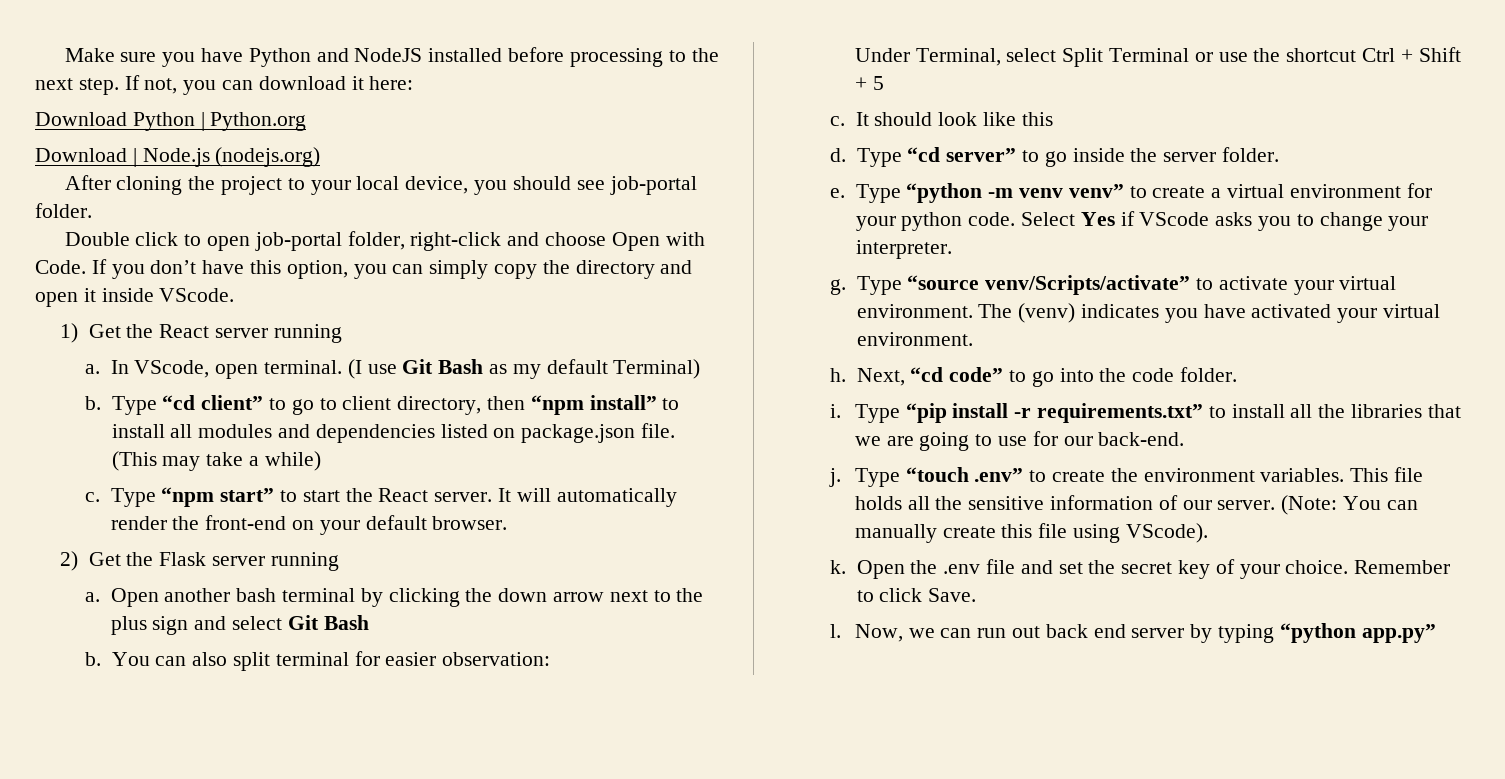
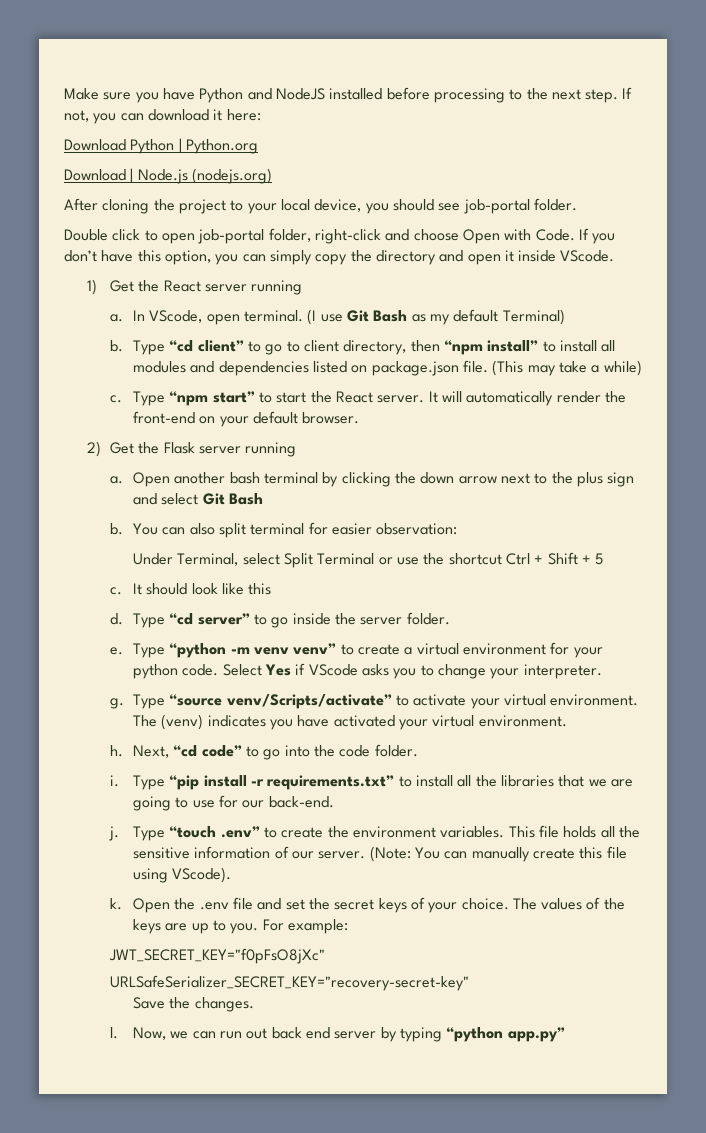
[1178,560,1211,579] key -> [378,898,407,913] keys
[1354,560,1451,574] [856,588,977,602] Remember to click Save. -> [512,897,625,910] [132,919,348,934] [108,948,325,964] [109,975,469,991] [132,997,254,1012] The values of the keys are up to you. For example: // JWT_SECRET_KEY="f0pFsO8jXc" // URLSafeSerializer_SECRET_KEY="recovery-secret-key" // Save the changes.

